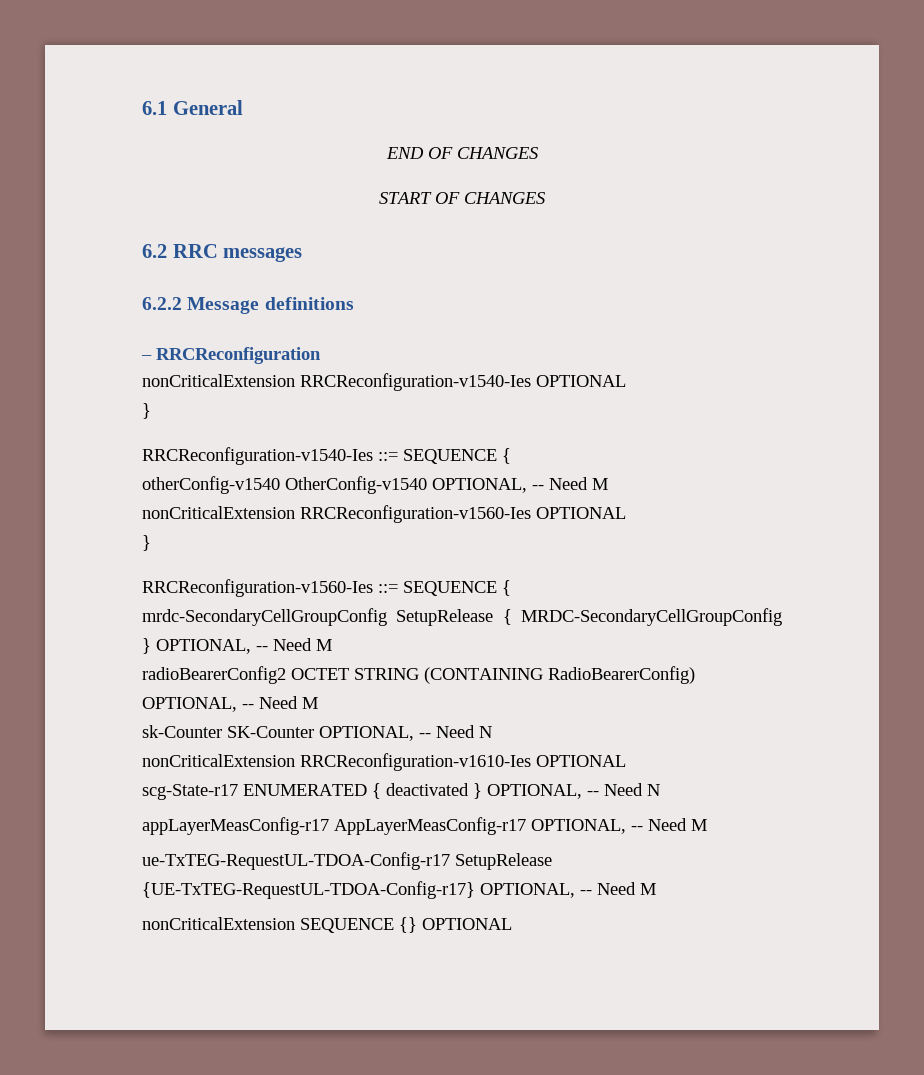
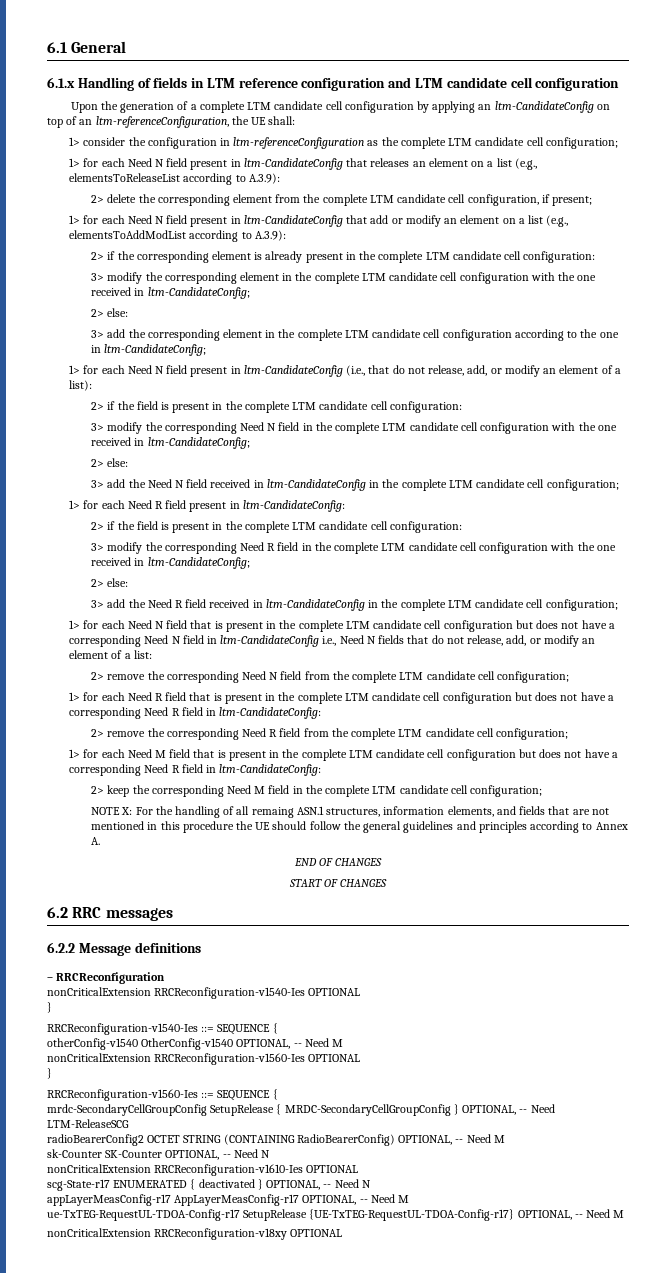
(243, 107) none -> [47,77,620,91] [70,101,610,113] [47,116,296,128] [69,137,618,149] [69,158,537,170] [69,173,280,185] [91,194,593,206] [69,215,569,227] [69,230,286,242] [91,251,596,263] [91,272,597,284] [91,287,250,299] [91,308,129,317] [91,329,619,341] [91,344,207,356] [69,365,621,377] [69,380,93,391] [91,401,462,413] [91,422,617,434] [91,437,250,449] [91,458,129,467] [91,479,619,491] [69,500,345,512] [91,521,462,533] [91,542,616,554] [91,557,250,569] [91,578,129,587] [91,599,618,611] [69,620,615,632] [69,635,596,647] [69,650,152,659] [91,671,570,683] [69,692,614,704] [69,707,322,719] [91,728,569,740] [69,749,618,761] [69,764,322,776] [91,785,543,797] [91,806,609,818] [91,821,628,833] [91,837,101,845] // 6.1.x Handling of fields in LTM reference configuration and LTM candidate cell configuration // Upon the generation of a complete LTM candidate cell configuration by applying an ltm-CandidateConfig on top of an ltm-referenceConfiguration, the UE shall: // 1> consider the configuration in ltm-referenceConfiguration as the complete LTM candidate cell configuration; // 1> for each Need N field present in ltm-CandidateConfig that releases an element on a list (e.g., elementsToReleaseList according to A.3.9): // 2> delete the corresponding element from the complete LTM candidate cell configuration, if present; // 1> for each Need N field present in ltm-CandidateConfig that add or modify an element on a list (e.g., elementsToAddModList according to A.3.9): // 2> if the corresponding element is already present in the complete LTM candidate cell configuration: // 3> modify the corresponding element in the complete LTM candidate cell configuration with the one received in ltm-CandidateConfig; // 2> else: // 3> add the corresponding element in the complete LTM candidate cell configuration according to the one in ltm-CandidateConfig; // 1> for each Need N field present in ltm-CandidateConfig (i.e., that do not release, add, or modify an element of a list): // 2> if the field is present in the complete LTM candidate cell configuration: // 3> modify the corresponding Need N field in the complete LTM candidate cell configuration with the one received in ltm-CandidateConfig; // 2> else: // 3> add the Need N field received in ltm-CandidateConfig in the complete LTM candidate cell configuration; // 1> for each Need R field present in ltm-CandidateConfig: // 2> if the field is present in the complete LTM candidate cell configuration: // 3> modify the corresponding Need R field in the complete LTM candidate cell configuration with the one received in ltm-CandidateConfig; // 2> else: // 3> add the Need R field received in ltm-CandidateConfig in the complete LTM candidate cell configuration; // 1> for each Need N field that is present in the complete LTM candidate cell configuration but does not have a corresponding Need N field in ltm-CandidateConfig i.e., Need N fields that do not release, add, or modify an element of a list: // 2> remove the corresponding Need N field from the complete LTM candidate cell configuration; // 1> for each Need R field that is present in the complete LTM candidate cell configuration but does not have a corresponding Need R field in ltm-CandidateConfig: // 2> remove the corresponding Need R field from the complete LTM candidate cell configuration; // 1> for each Need M field that is present in the complete LTM candidate cell configuration but does not have a corresponding Need R field in ltm-CandidateConfig: // 2> keep the corresponding Need M field in the complete LTM candidate cell configuration; // NOTE X: For the handling of all remaing ASN.1 structures, information elements, and fields that are not mentioned in this procedure the UE should follow the general guidelines and principles according to Annex A.
[316,639,332,651] M -> [47,1119,129,1128] LTM-ReleaseSCG
[300,917,417,933] SEQUENCE {} -> [154,1228,288,1240] RRCReconfiguration-v18xy

